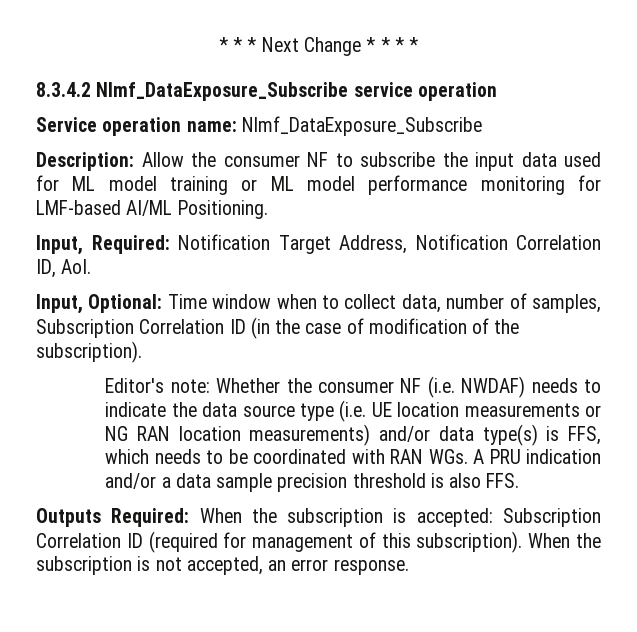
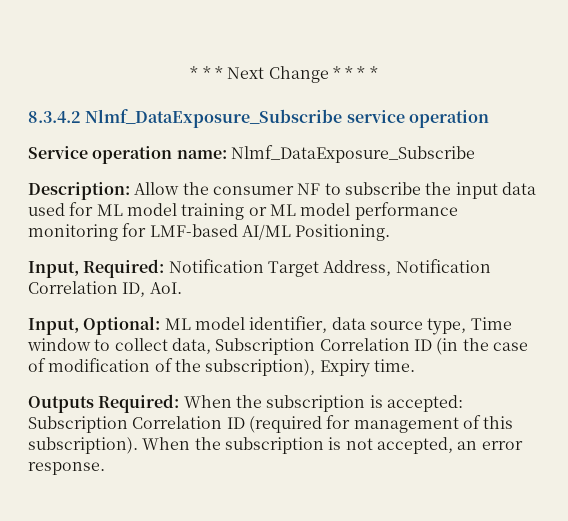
(163, 303) none -> [164,316,467,335] ML model identifier, data source type,
[276,294,317,309] when -> (91, 344) none
[446,293,601,313] number of samples, -> (211, 346) none
[36,341,142,363] [105,376,601,398] [105,400,601,422] [105,424,601,446] [105,449,602,464] [105,473,520,492] subscription). // Editor's note: Whether the consumer NF (i.e. NWDAF) needs to indicate the data source type (i.e. UE location measurements or NG RAN location measurements) and/or data type(s) is FFS, which needs to be coordinated with RAN WGs. A PRU indication and/or a data sample precision threshold is also FFS. -> [205,359,415,377] subscription), Expiry time.

